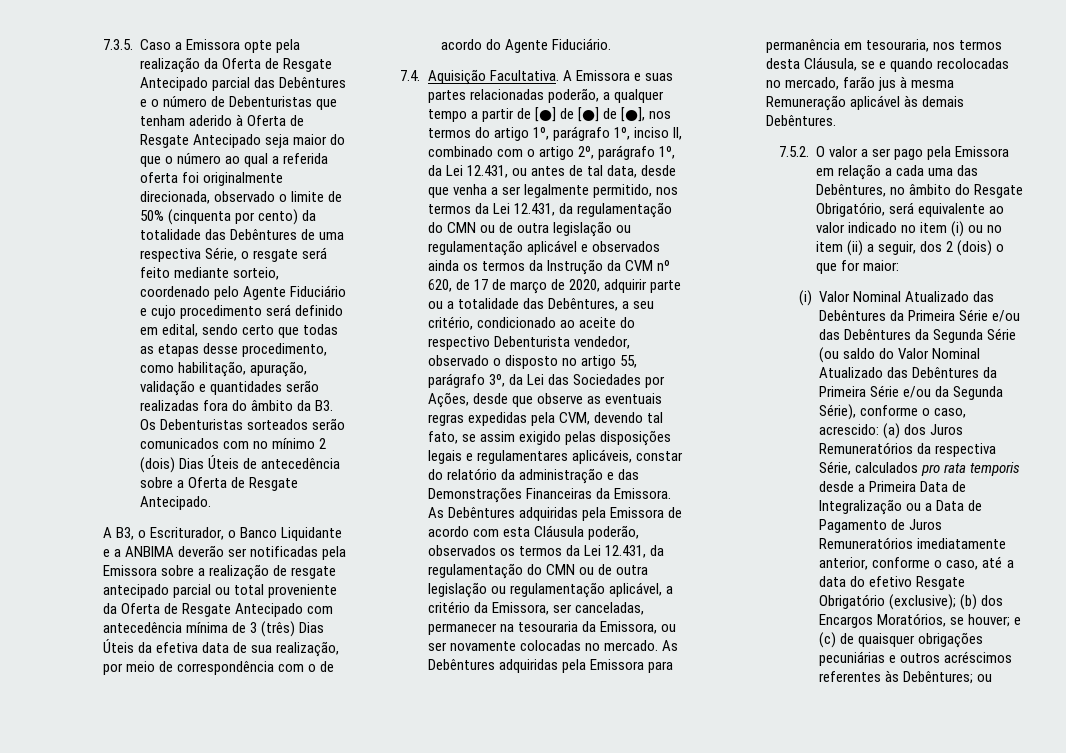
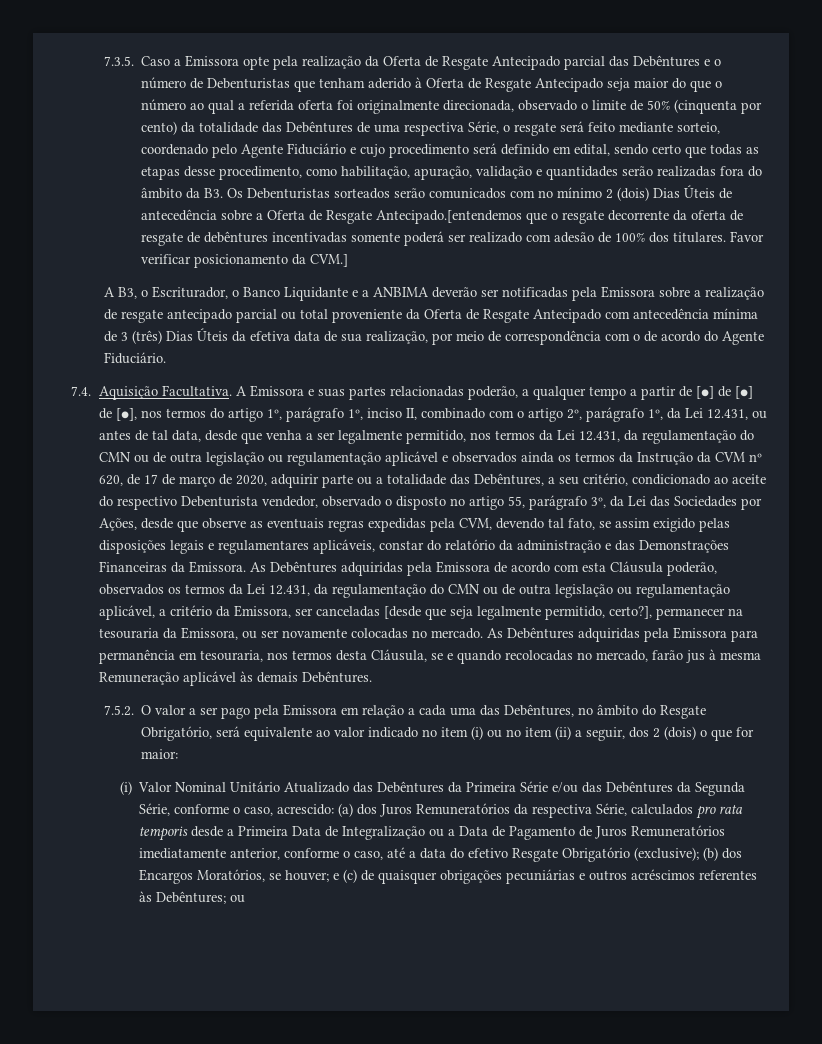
[140,496,212,510] Antecipado. -> [376,210,744,224] [141,231,765,246] [141,254,349,268] Antecipado.[entendemos que o resgate decorrente da oferta de resgate de debêntures incentivadas somente poderá ser realizado com adesão de 100% dos titulares. Favor verificar posicionamento da CVM.]
[574,602,644,615] canceladas, -> [315,606,652,620] canceladas [desde que seja legalmente permitido, certo?],
(902, 296) none -> [230,781,281,792] Unitário
[987,328,1017,340] [819,347,981,363] [819,367,998,378] [819,385,1004,400] [819,404,857,420] Série (ou saldo do Valor Nominal Atualizado das Debêntures da Primeira Série e/ou da Segunda Série), -> [139,803,171,816] Série,

